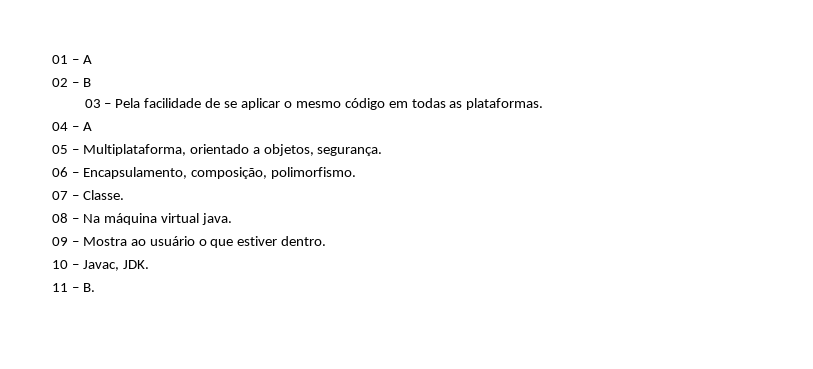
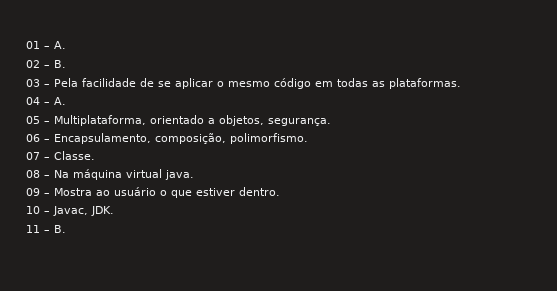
[82,55,92,64] A -> [54,41,66,49] A.
[82,78,91,87] B -> [54,60,66,68] B.
[82,122,92,131] A -> [54,97,66,105] A.

